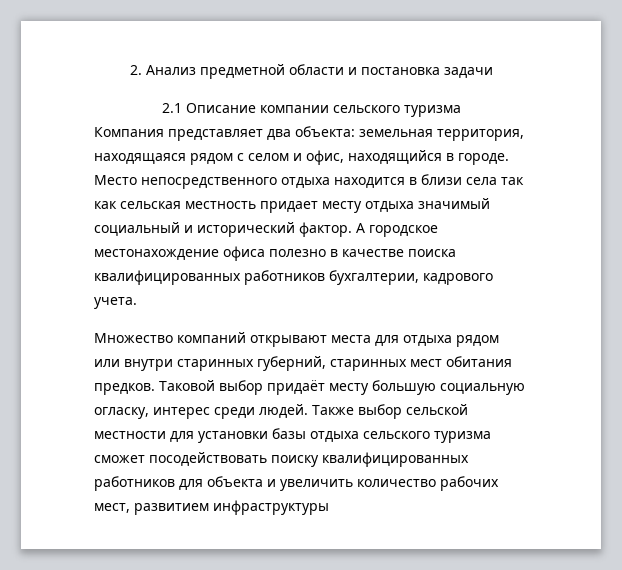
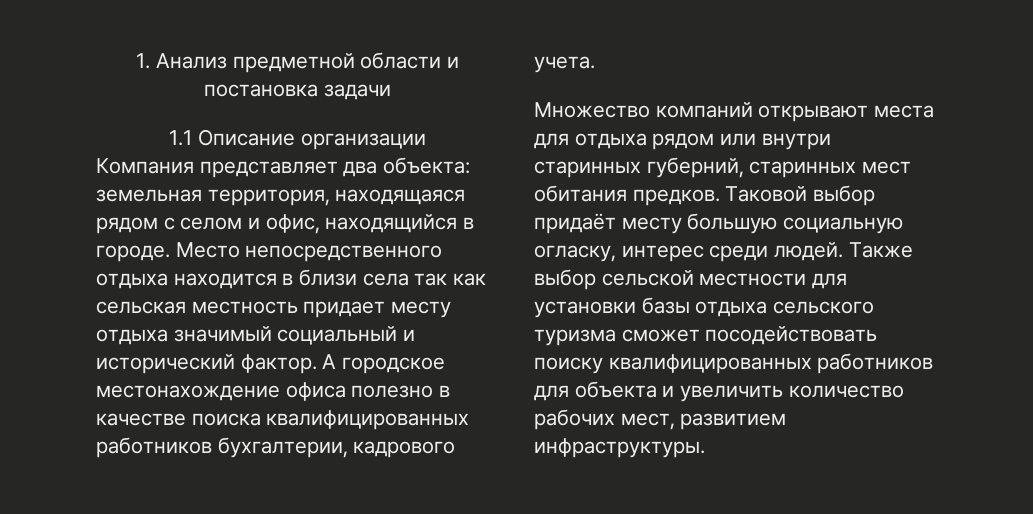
[129,65,142,75] 2. -> [136,53,151,69] 1.
[161,103,461,117] 2.1 Описание компании сельского туризма -> [169,129,426,150] 1.1 Описание организации
[213,500,329,515] инфраструктуры -> [534,438,705,458] инфраструктуры.

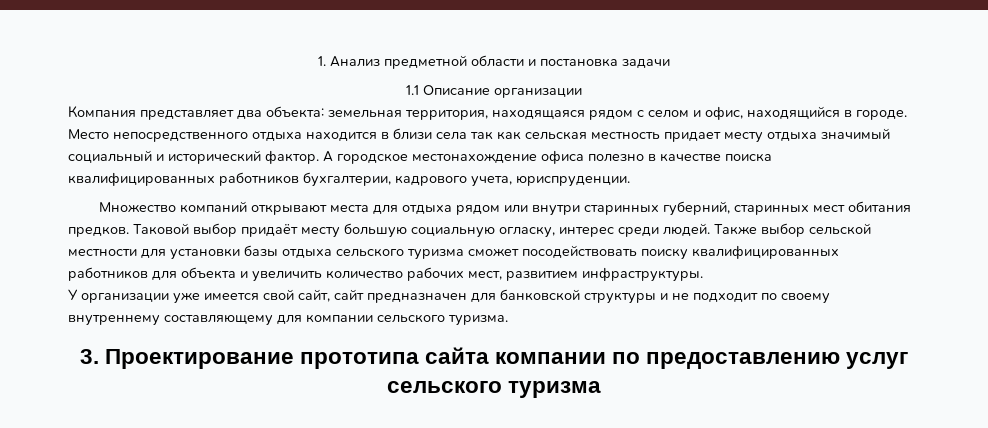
[534,56,595,73] учета. -> [471,176,630,187] учета, юриспруденции.
(705, 448) none -> [68,289,830,304] [68,314,508,326] [79,347,909,369] [386,381,602,398] // У организации уже имеется свой сайт, сайт предназначен для банковской структуры и не подходит по своему внутреннему составляющему для компании сельского туризма. // 3. Проектирование прототипа сайта компании по предоставлению услуг сельского туризма

